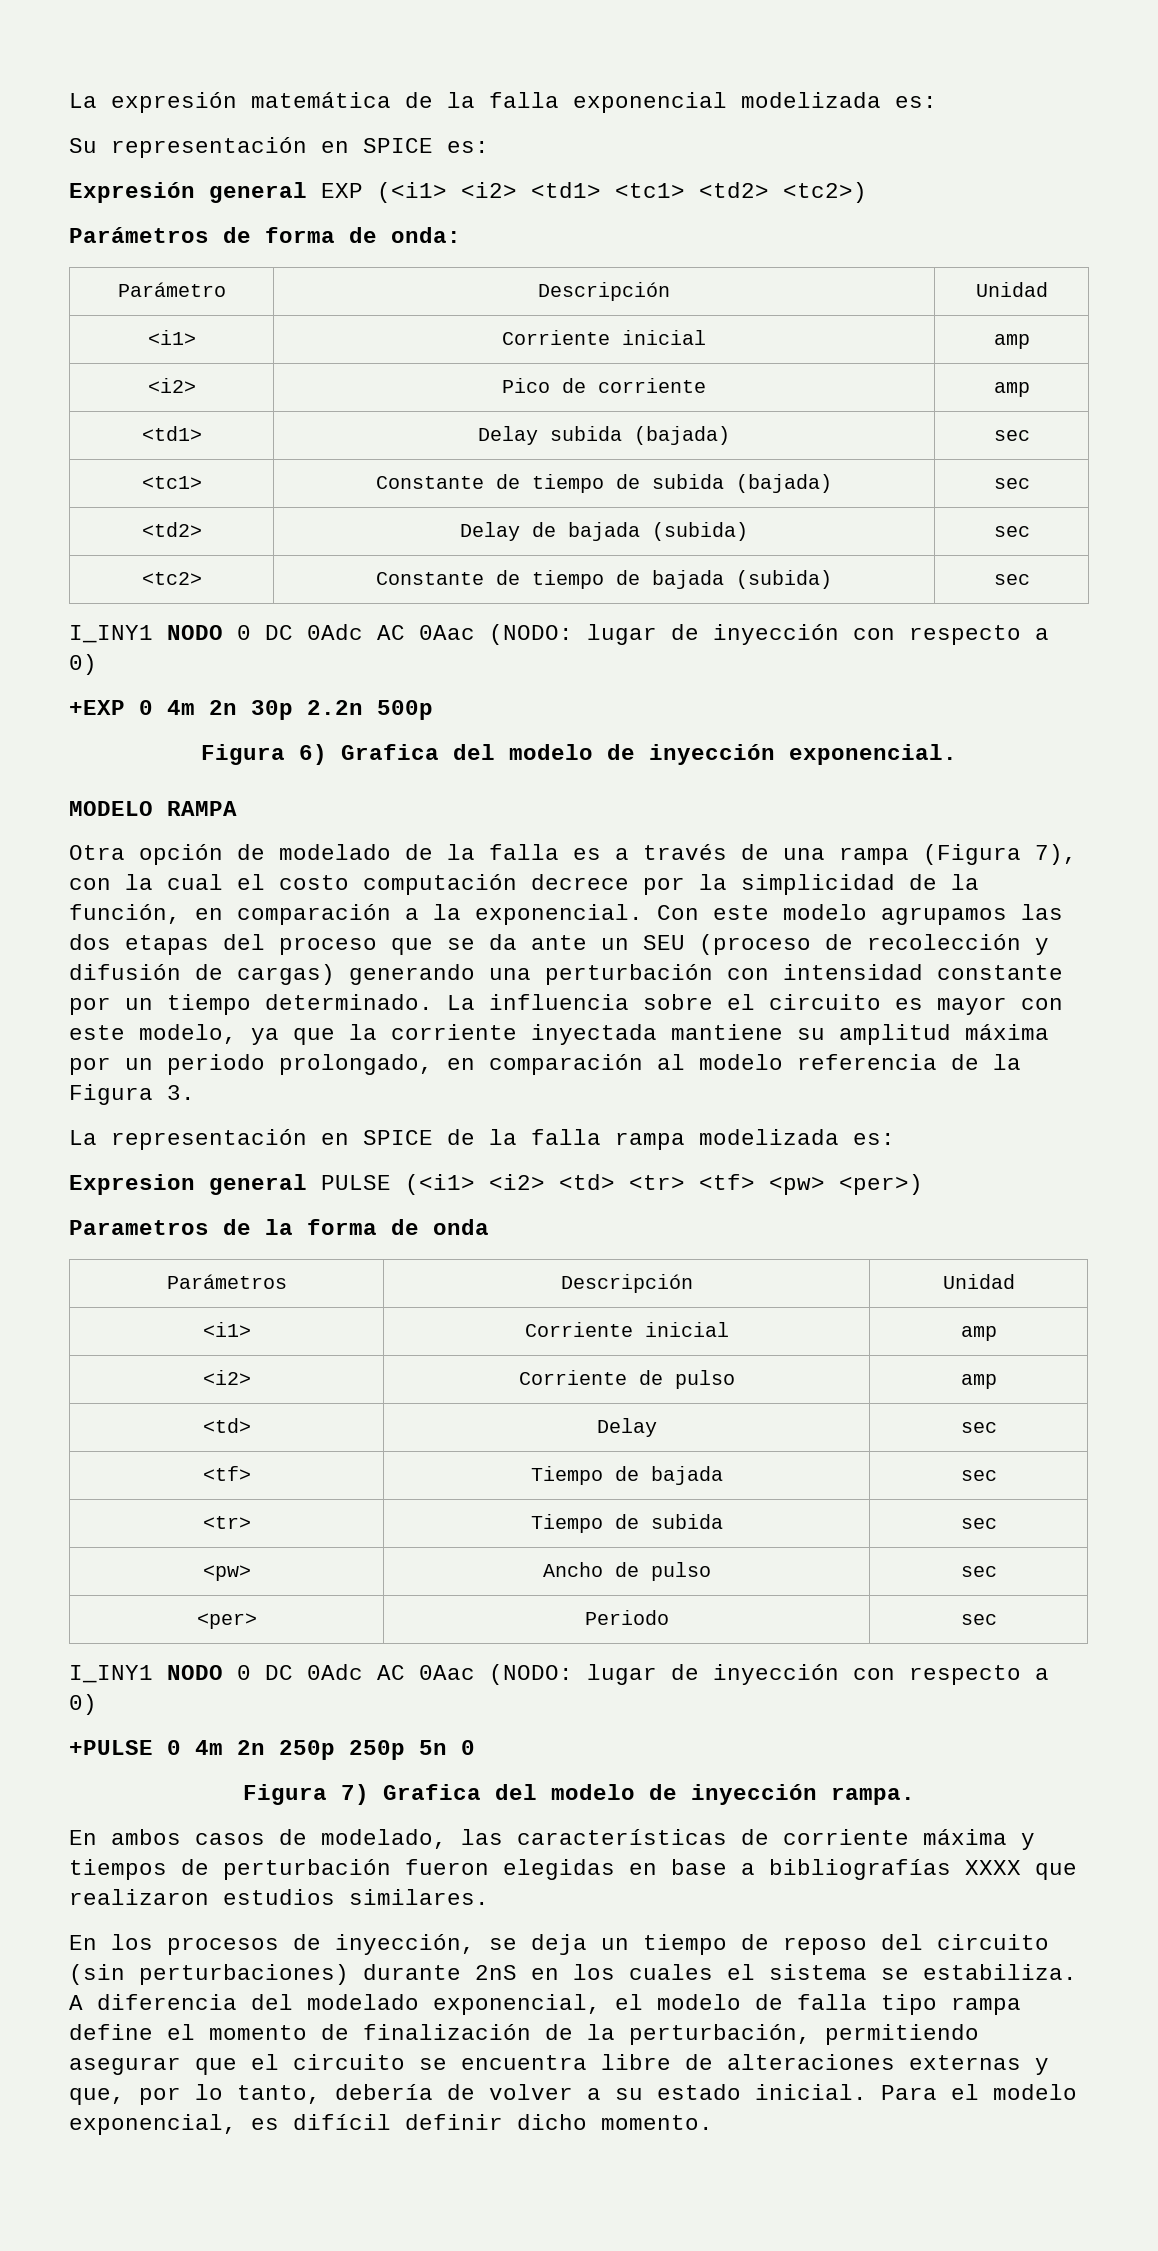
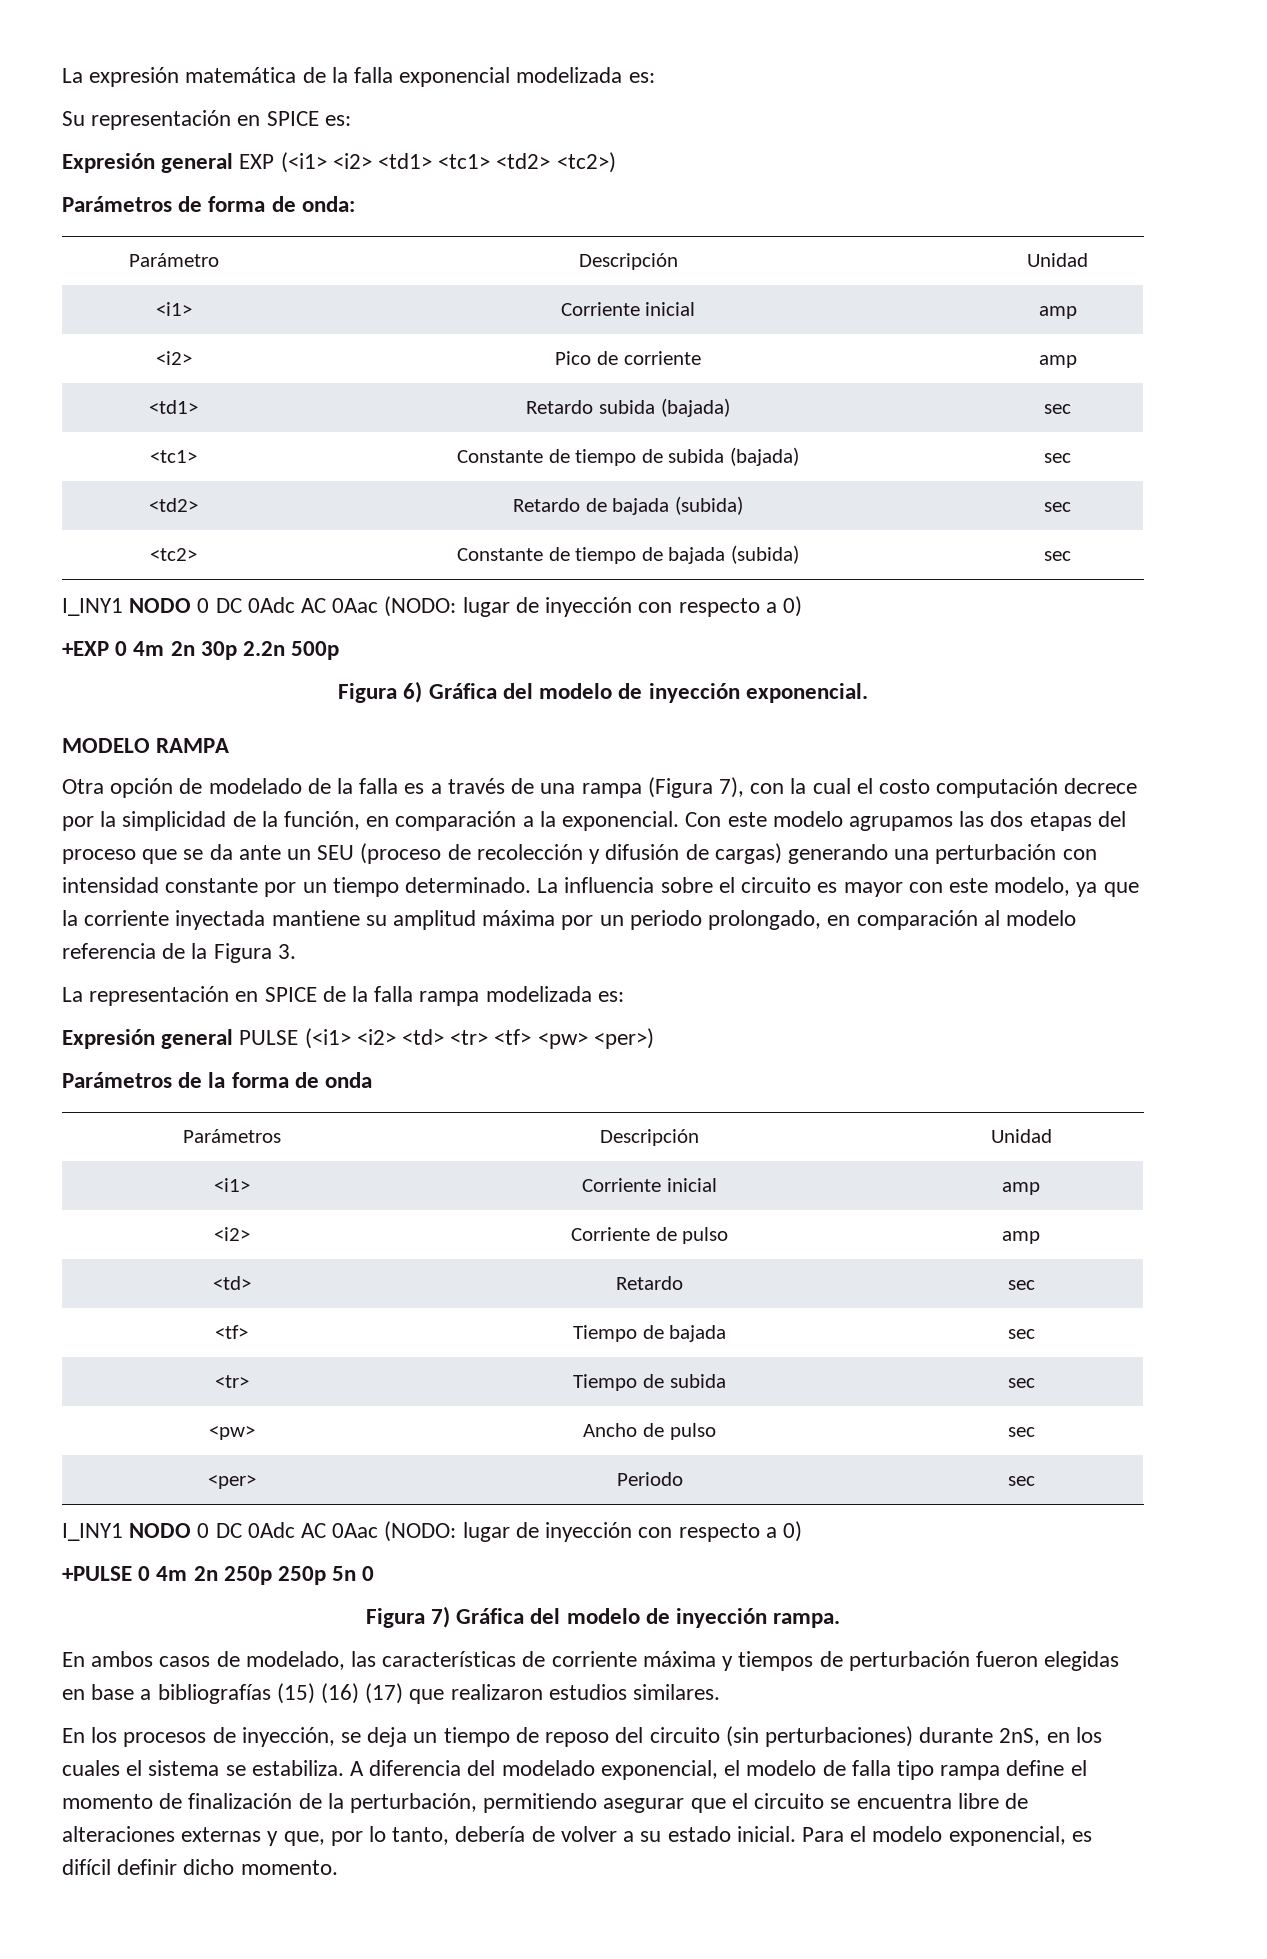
[478,426,538,445] Delay -> [526,400,594,414] Retardo
[460,522,520,541] Delay -> [513,498,581,512] Retardo
[341,744,439,760] Grafica -> [428,683,497,699] Gráfica
[69,1174,195,1195] Expresion -> [62,1029,155,1049] Expresión
[69,1220,209,1235] Parametros -> [62,1072,172,1088] Parámetros
[596,1418,657,1437] Delay -> [616,1276,683,1290] Retardo
[383,1784,481,1800] Grafica -> [456,1608,525,1624] Gráfica
[965,1860,1021,1875] XXXX -> [276,1683,404,1704] (15) (16) (17)
[475,1965,517,1980] 2nS -> [999,1728,1041,1746] 2nS,

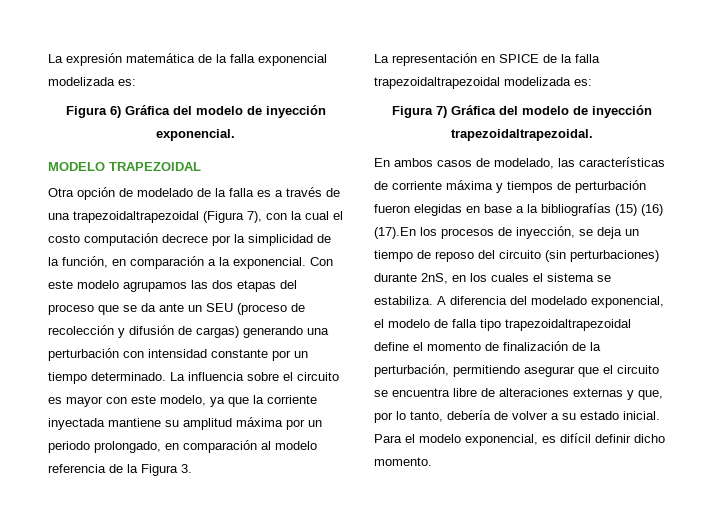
[62,110,351,130] [62,152,616,173] [62,196,355,212] [128,253,219,267] [578,253,678,270] [1027,253,1088,267] [155,302,192,316] [560,302,696,316] [1038,306,1077,319] [155,351,192,365] [555,351,701,365] [1038,355,1077,368] [149,400,198,414] [526,398,730,417] [1044,404,1071,414] [150,450,197,463] [457,447,799,466] [1044,453,1071,463] [149,498,198,512] [513,496,743,515] [1044,502,1071,512] [150,548,197,561] [457,545,799,564] [1044,551,1071,561] [62,596,802,617] [62,641,340,660] // Su representación en SPICE es: // Expresión general EXP (<i1> <i2> <td1> <tc1> <td2> <tc2>) // Parámetros de forma de onda: // Parámetro | Descripción | Unidad // <i1> | Corriente inicial | amp // <i2> | Pico de corriente | amp // <td1> | Retardo subida (bajada) | sec // <tc1> | Constante de tiempo de subida (bajada) | sec // <td2> | Retardo de bajada (subida) | sec // <tc2> | Constante de tiempo de bajada (subida) | sec // I_INY1 NODO 0 DC 0Adc AC 0Aac (NODO: lugar de inyección con respecto a 0) // +EXP 0 4m 2n 30p 2.2n 500p -> (136, 82) none
[156,738,230,753] RAMPA -> [109,162,201,171] TRAPEZOIDAL
[581,783,642,798] rampa -> [73,211,199,223] trapezoidaltrapezoidal
[419,986,624,1006] [62,1028,654,1049] [62,1072,373,1088] [182,1129,281,1143] [600,1129,699,1146] [990,1129,1052,1143] [213,1178,250,1192] [582,1178,717,1192] [1002,1182,1040,1195] [213,1227,250,1241] [570,1227,729,1244] [1002,1231,1040,1244] [212,1276,251,1290] [616,1276,683,1290] [1007,1280,1035,1290] [215,1325,248,1339] [572,1325,727,1342] [1007,1329,1035,1339] [214,1375,249,1388] [573,1374,726,1391] [1007,1378,1035,1388] [208,1426,255,1440] [583,1423,716,1440] [1007,1427,1035,1437] [207,1475,256,1489] [616,1472,683,1486] [1007,1476,1035,1486] [62,1521,802,1542] [62,1566,375,1585] rampa modelizada es: // Expresión general PULSE (<i1> <i2> <td> <tr> <tf> <pw> <per>) // Parámetros de la forma de onda // Parámetros | Descripción | Unidad // <i1> | Corriente inicial | amp // <i2> | Corriente de pulso | amp // <td> | Retardo | sec // <tf> | Tiempo de bajada | sec // <tr> | Tiempo de subida | sec // <pw> | Ancho de pulso | sec // <per> | Periodo | sec // I_INY1 NODO 0 DC 0Adc AC 0Aac (NODO: lugar de inyección con respecto a 0) // +PULSE 0 4m 2n 250p 250p 5n 0 -> [374,77,592,89] trapezoidaltrapezoidal modelizada es:
[773,1613,841,1628] rampa. -> [450,129,593,141] trapezoidaltrapezoidal.
(152, 1694) none -> [527,204,538,213] la
[365,1683,721,1704] [62,1728,85,1743] (17) que realizaron estudios similares. // En -> [374,227,416,239] (17).En
[940,1765,1001,1780] rampa -> [505,319,631,331] trapezoidaltrapezoidal

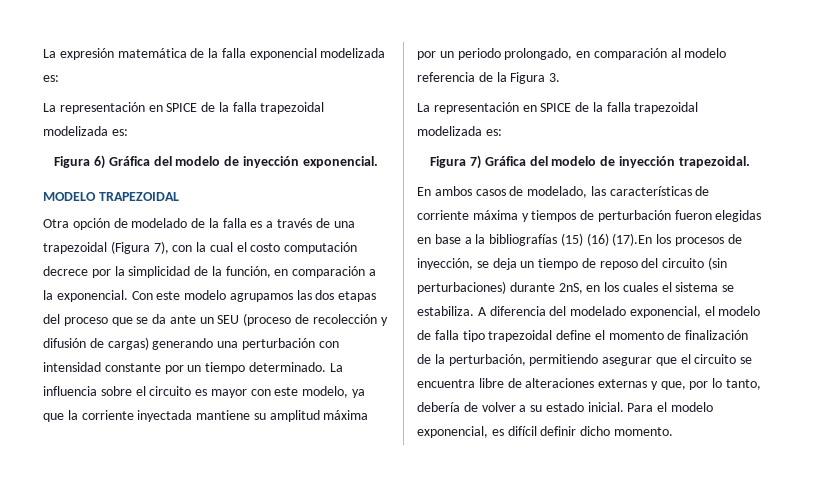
(136, 82) none -> [43,102,325,114] [43,126,128,136] // La representación en SPICE de la falla trapezoidal modelizada es:
[73,211,199,223] trapezoidaltrapezoidal -> [43,242,107,254] trapezoidal
[374,77,500,89] trapezoidaltrapezoidal -> [634,102,699,114] trapezoidal
[450,129,593,141] trapezoidaltrapezoidal. -> [678,156,750,168] trapezoidal.
[505,319,631,331] trapezoidaltrapezoidal -> [488,330,553,342] trapezoidal

